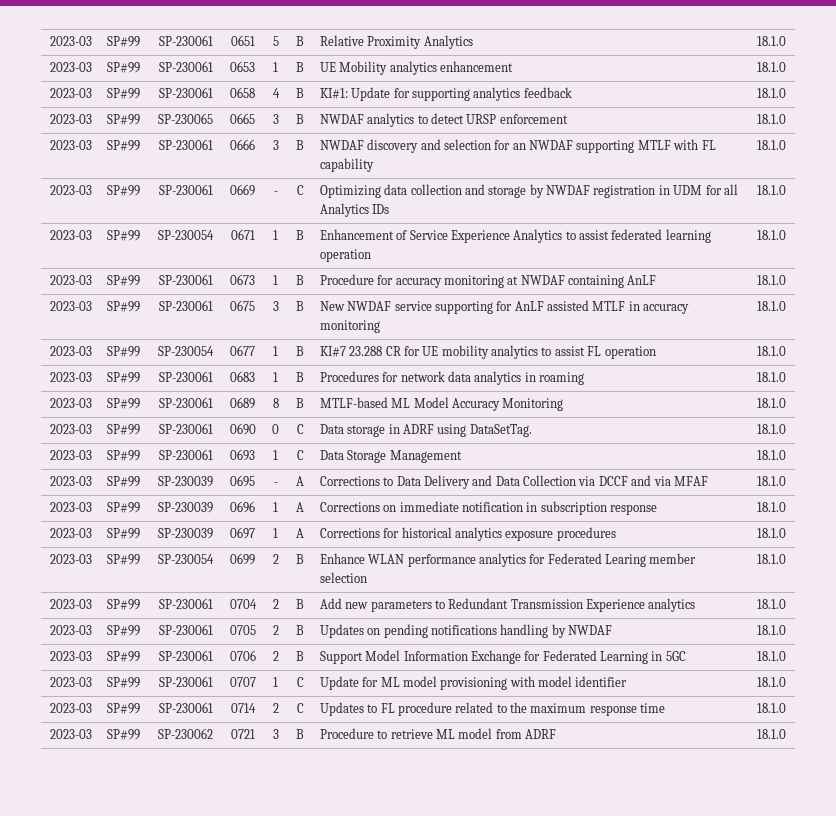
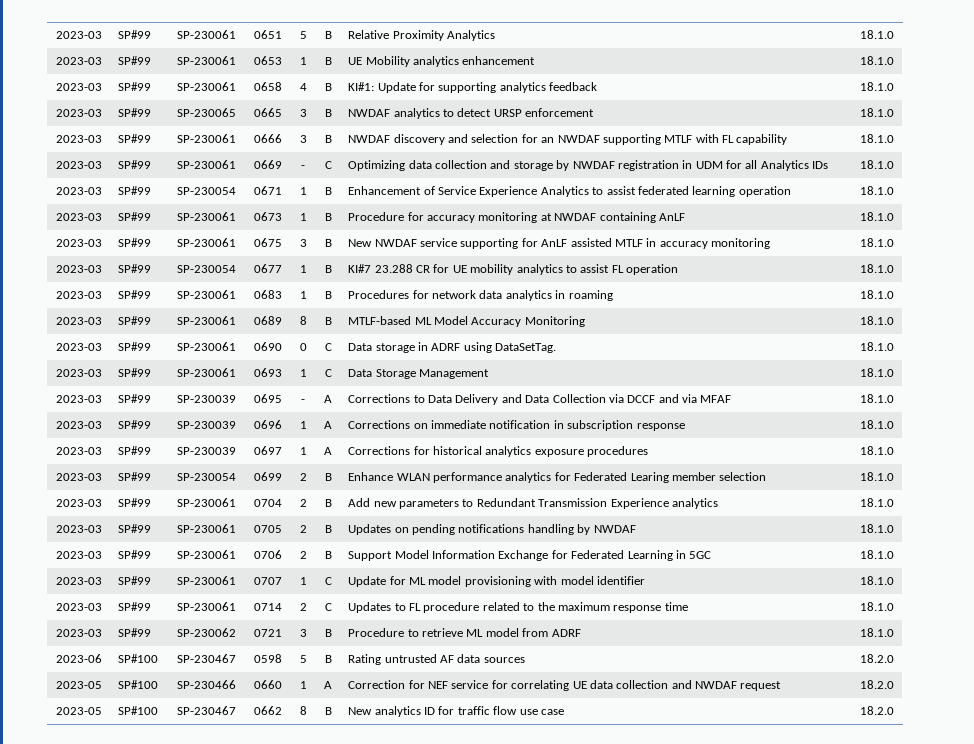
(786, 734) none -> [56,654,102,663] [118,654,159,663] [177,654,236,663] [253,654,282,663] [299,655,307,663] [324,655,332,663] [348,654,525,665] [860,654,894,663] [56,681,102,689] [118,680,159,689] [177,680,236,689] [253,680,282,689] [299,681,307,689] [324,681,332,689] [348,680,782,691] [860,680,894,689] [56,707,102,715] [118,706,159,715] [177,706,236,715] [253,706,282,715] [299,706,307,715] [324,707,332,715] [348,706,564,717] [860,706,894,715] // 2023-06 | SP#100 | SP-230467 | 0598 | 5 | B | Rating untrusted AF data sources | 18.2.0 // 2023-05 | SP#100 | SP-230466 | 0660 | 1 | A | Correction for NEF service for correlating UE data collection and NWDAF request | 18.2.0 // 2023-05 | SP#100 | SP-230467 | 0662 | 8 | B | New analytics ID for traffic flow use case | 18.2.0

